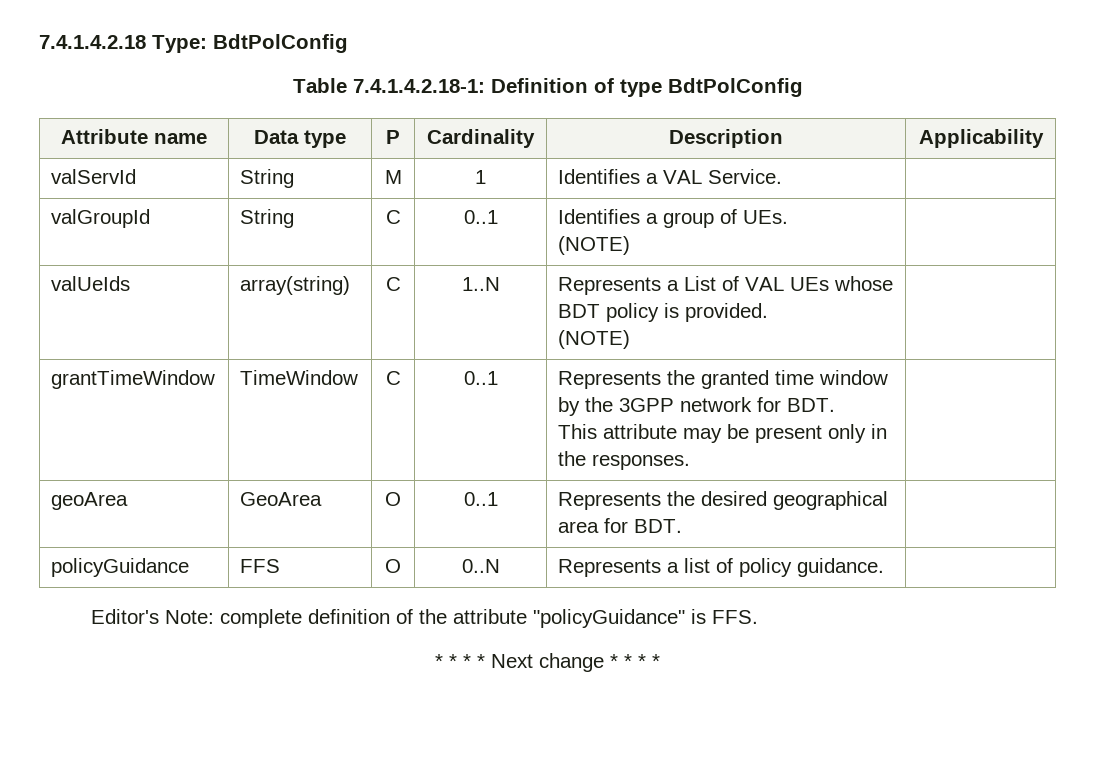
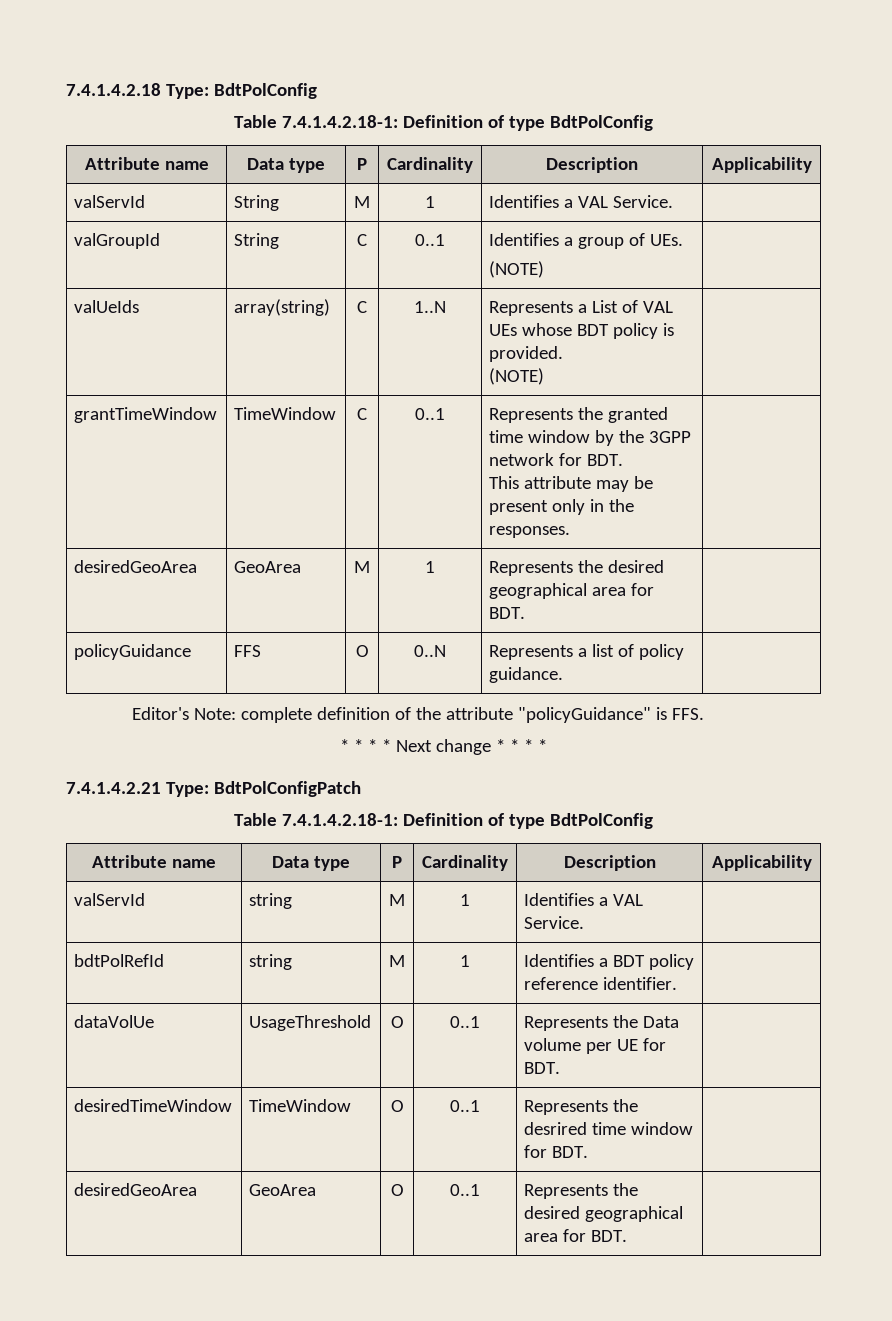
[51,492,129,510] [240,492,323,506] [385,492,401,506] [463,492,498,506] geoArea | GeoArea | O | 0..1 -> [74,560,198,573] [234,561,302,573] [354,561,370,573] [425,561,435,573] desiredGeoArea | GeoArea | M | 1
(660, 661) none -> [66,781,361,797] [234,813,653,829] [92,855,216,868] [272,856,350,871] [392,856,402,868] [422,855,508,871] [563,855,656,871] [711,855,812,871] [74,893,146,906] [249,893,293,909] [389,894,405,906] [460,894,470,906] [524,893,644,906] [524,916,585,929] [74,954,165,967] [249,954,293,970] [389,955,405,967] [460,955,470,967] [524,954,695,970] [524,977,678,990] [74,1015,155,1028] [249,1015,372,1031] [390,1016,404,1028] [450,1016,480,1028] [524,1015,680,1031] [524,1038,667,1054] [524,1062,561,1074] [74,1099,233,1112] [249,1099,352,1112] [390,1100,404,1112] [450,1100,480,1112] [524,1099,639,1115] [524,1122,694,1135] [524,1145,589,1158] [74,1183,198,1196] [249,1184,317,1196] [390,1184,404,1196] [450,1184,480,1196] [524,1183,639,1199] [524,1206,684,1222] [524,1229,628,1242] // 7.4.1.4.2.21 Type: BdtPolConfigPatch // Table 7.4.1.4.2.18-1: Definition of type BdtPolConfig // Attribute name | Data type | P | Cardinality | Description | Applicability // valServId | string | M | 1 | Identifies a VAL Service. | // bdtPolRefId | string | M | 1 | Identifies a BDT policy reference identifier. | // dataVolUe | UsageThreshold | O | 0..1 | Represents the Data volume per UE for BDT. | // desiredTimeWindow | TimeWindow | O | 0..1 | Represents the desrired time window for BDT. | // desiredGeoArea | GeoArea | O | 0..1 | Represents the desired geographical area for BDT. |

